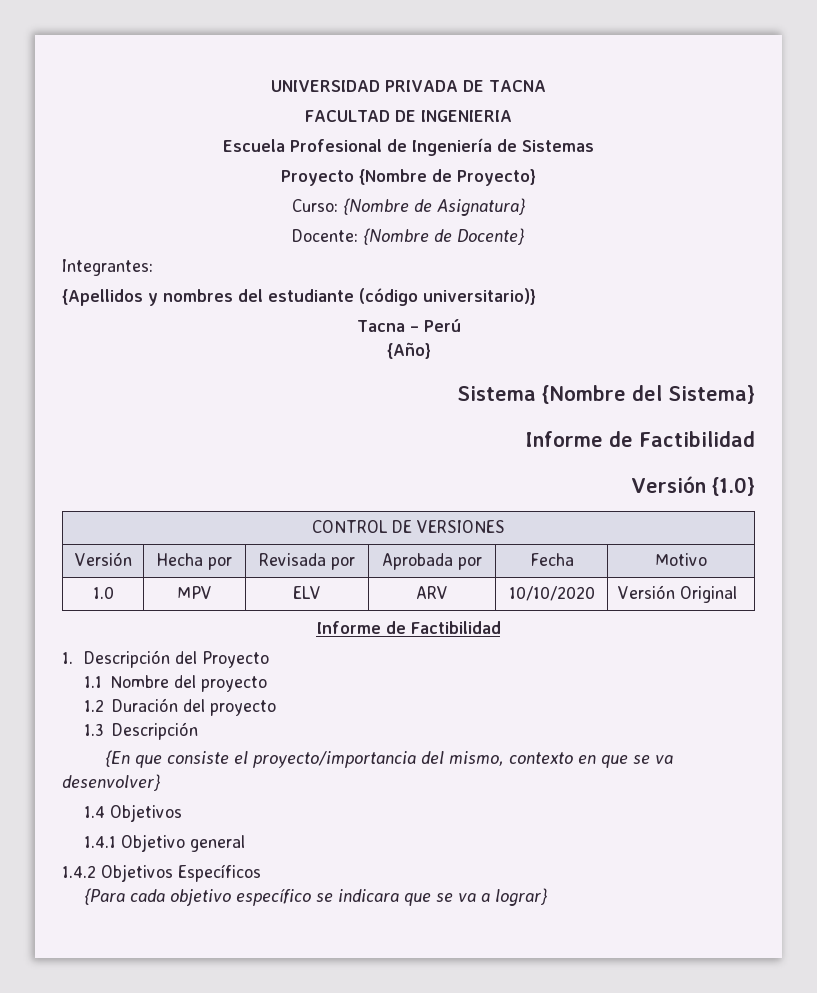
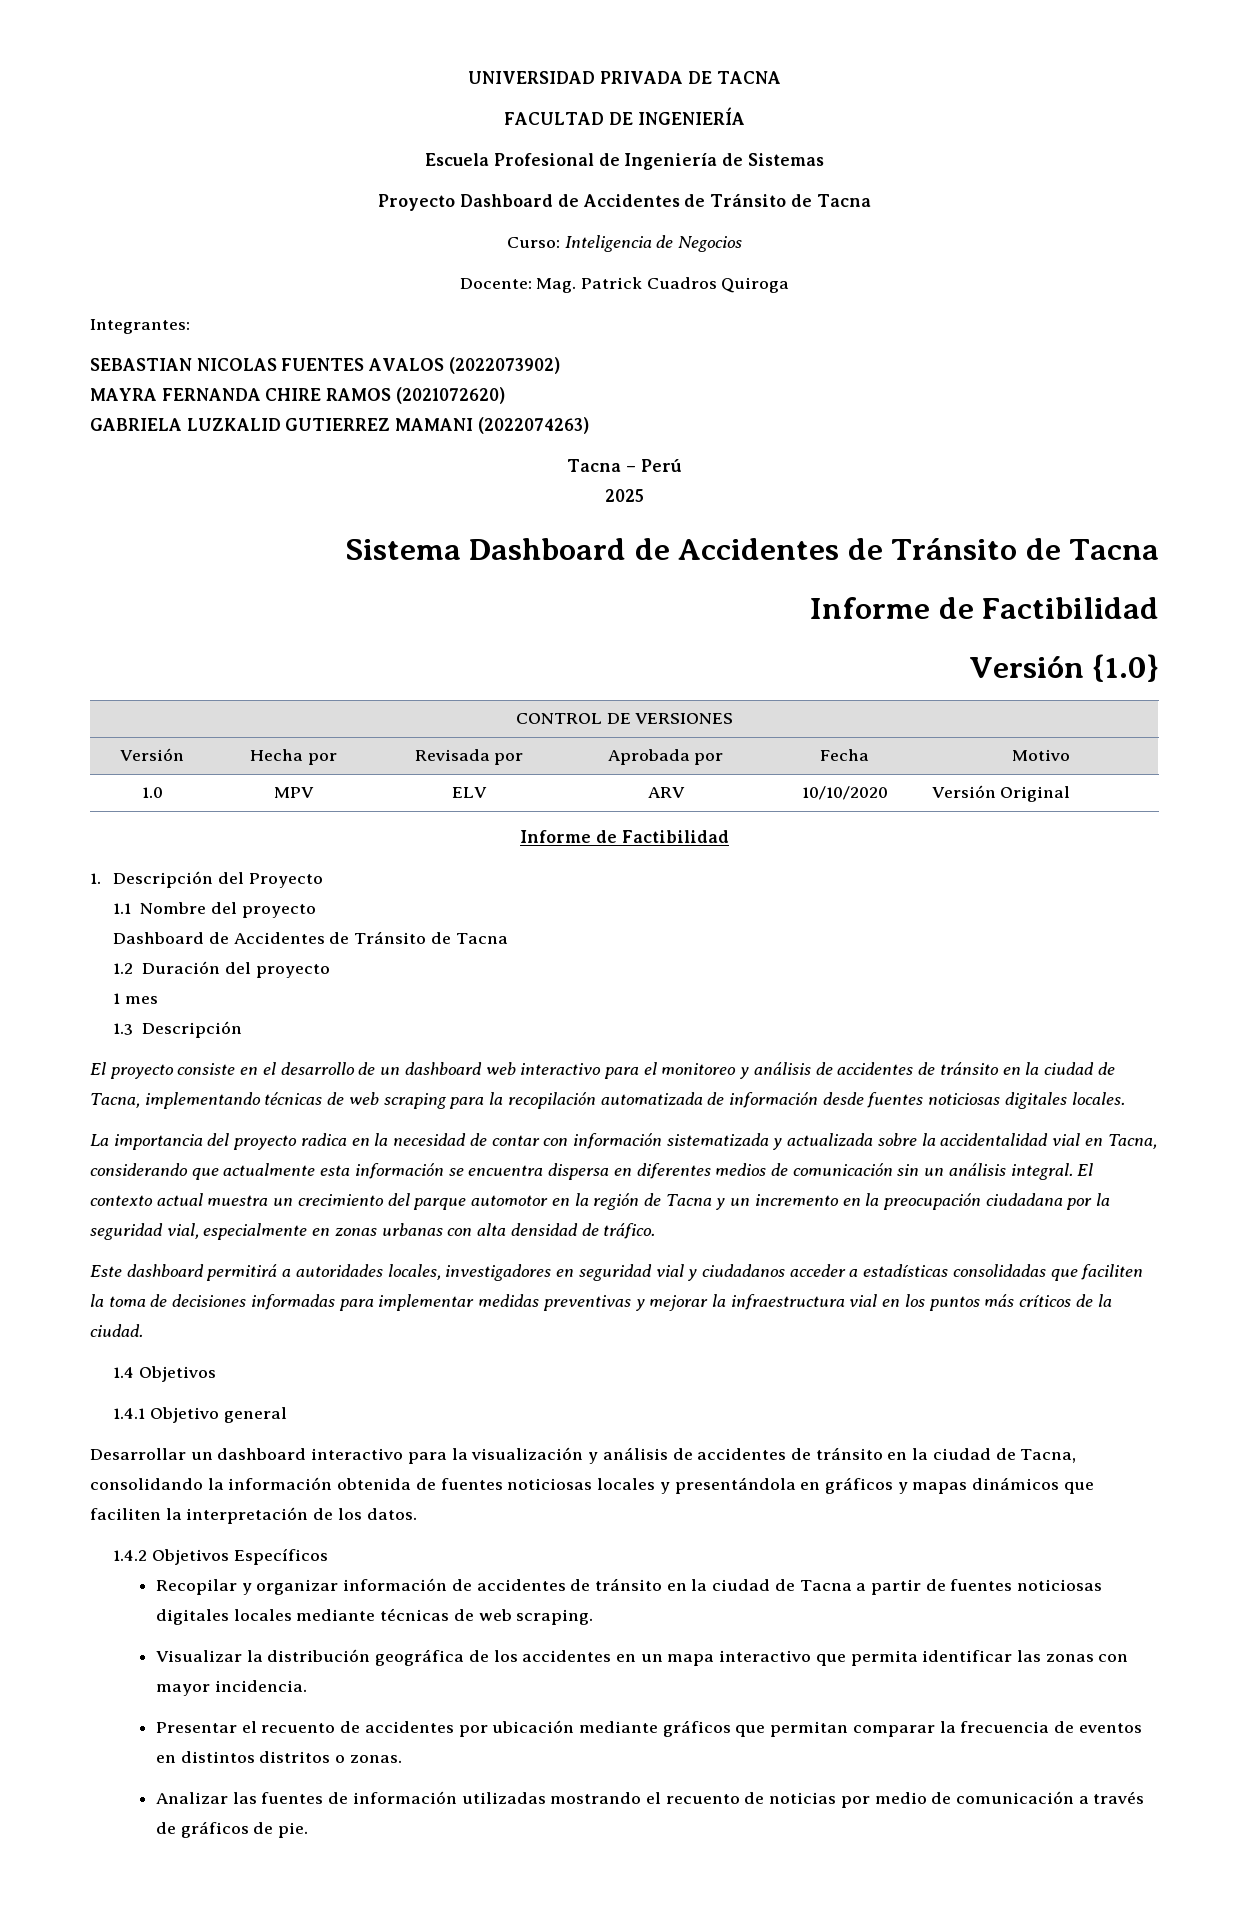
[421,110,513,122] INGENIERIA -> [637,107,745,125] INGENIERÍA
[359,169,536,186] [291,198,526,216] [292,228,525,245] [62,259,153,276] [62,288,536,306] {Nombre de Proyecto} // Curso: {Nombre de Asignatura} // Docente: {Nombre de Docente} // Integrantes: // {Apellidos y nombres del estudiante (código universitario)} -> [460,193,871,207] [506,235,743,252] [459,277,790,293] [90,319,190,334] [90,357,560,374] [90,387,505,404] [90,417,589,434] Dashboard de Accidentes de Tránsito de Tacna // Curso: Inteligencia de Negocios // Docente: Mag. Patrick Cuadros Quiroga // Integrantes: // SEBASTIAN NICOLAS FUENTES AVALOS (2022073902) // MAYRA FERNANDA CHIRE RAMOS (2021072620) // GABRIELA LUZKALID GUTIERREZ MAMANI (2022074263)
[386,342,431,359] {Año} -> [605,489,644,502] 2025
[542,385,755,404] {Nombre del Sistema} -> [469,538,1160,560] Dashboard de Accidentes de Tránsito de Tacna
(268, 684) none -> [113,931,508,944] // Dashboard de Accidentes de Tránsito de Tacna
(277, 708) none -> [113,993,159,1004] // 1 mes
[105,750,674,768] [62,774,161,791] {En que consiste el proyecto/importancia del mismo, contexto en que se va desenvolver} -> [90,1062,1115,1079] [90,1092,1125,1109] [90,1133,1158,1150] [90,1163,1094,1180] [90,1193,1111,1210] [90,1223,656,1240] [90,1264,1144,1281] [90,1294,1112,1311] [90,1324,143,1337] El proyecto consiste en el desarrollo de un dashboard web interactivo para el monitoreo y análisis de accidentes de tránsito en la ciudad de Tacna, implementando técnicas de web scraping para la recopilación automatizada de información desde fuentes noticiosas digitales locales. // La importancia del proyecto radica en la necesidad de contar con información sistematizada y actualizada sobre la accidentalidad vial en Tacna, considerando que actualmente esta información se encuentra dispersa en diferentes medios de comunicación sin un análisis integral. El contexto actual muestra un crecimiento del parque automotor en la región de Tacna y un incremento en la preocupación ciudadana por la seguridad vial, especialmente en zonas urbanas con alta densidad de tráfico. // Este dashboard permitirá a autoridades locales, investigadores en seguridad vial y ciudadanos acceder a estadísticas consolidadas que faciliten la toma de decisiones informadas para implementar medidas preventivas y mejorar la infraestructura vial en los puntos más críticos de la ciudad.
[62,864,261,882] [83,888,548,906] 1.4.2 Objetivos Específicos // {Para cada objetivo específico se indicara que se va a lograr} -> [90,1447,1077,1464] [90,1477,1094,1494] [90,1507,417,1524] [113,1548,328,1565] [155,1578,1103,1595] [155,1608,594,1625] [155,1649,1129,1666] [155,1680,307,1696] [155,1720,1142,1737] [155,1751,402,1763] [155,1791,1145,1808] [155,1821,309,1838] Desarrollar un dashboard interactivo para la visualización y análisis de accidentes de tránsito en la ciudad de Tacna, consolidando la información obtenida de fuentes noticiosas locales y presentándola en gráficos y mapas dinámicos que faciliten la interpretación de los datos. // 1.4.2 Objetivos Específicos // Recopilar y organizar información de accidentes de tránsito en la ciudad de Tacna a partir de fuentes noticiosas digitales locales mediante técnicas de web scraping. // Visualizar la distribución geográfica de los accidentes en un mapa interactivo que permita identificar las zonas con mayor incidencia. // Presentar el recuento de accidentes por ubicación mediante gráficos que permitan comparar la frecuencia de eventos en distintos distritos o zonas. // Analizar las fuentes de información utilizadas mostrando el recuento de noticias por medio de comunicación a través de gráficos de pie.

